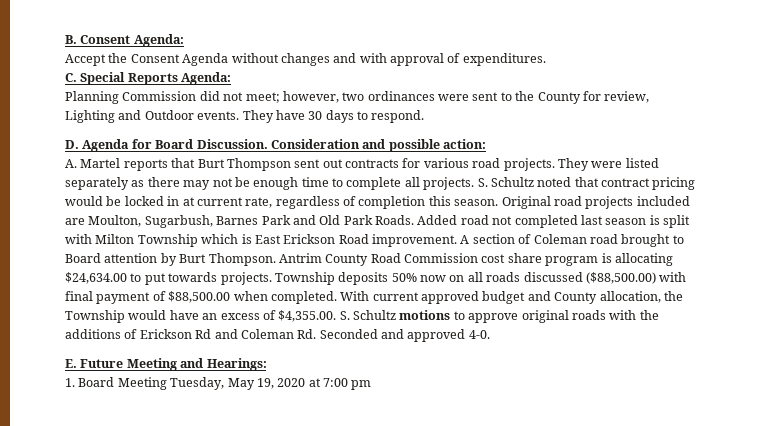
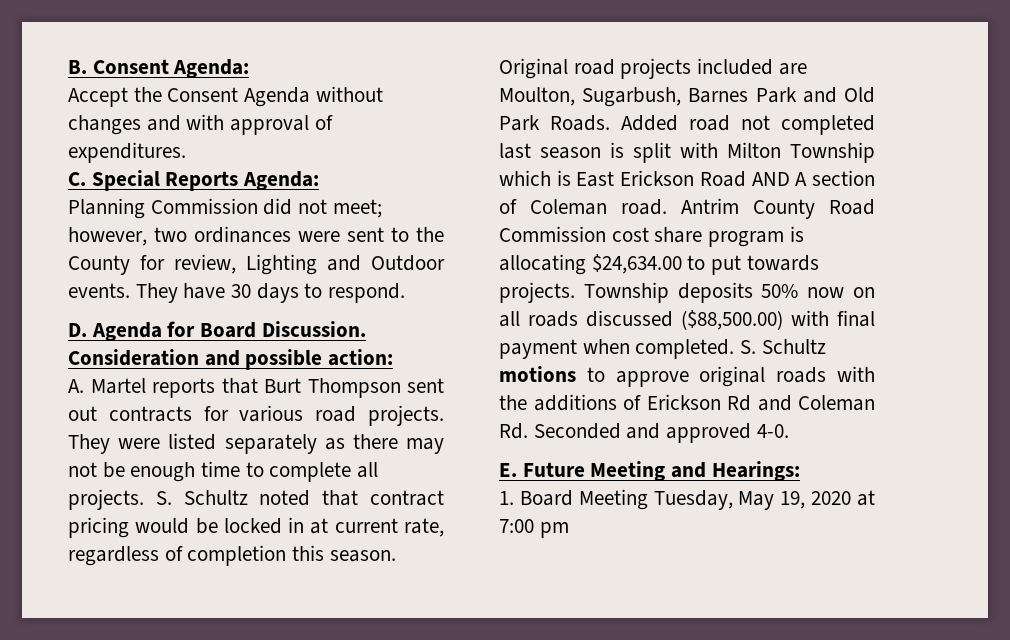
[372,234,457,247] improvement. -> [751,172,790,186] AND
[589,234,684,247] [65,253,276,266] road brought to Board attention by Burt Thompson. -> [621,199,667,215] road.
[152,291,683,304] [65,310,337,323] of $88,500.00 when completed. With current approved budget and County allocation, the Township would have an excess of $4,355.00. -> [582,339,735,359] when completed.

